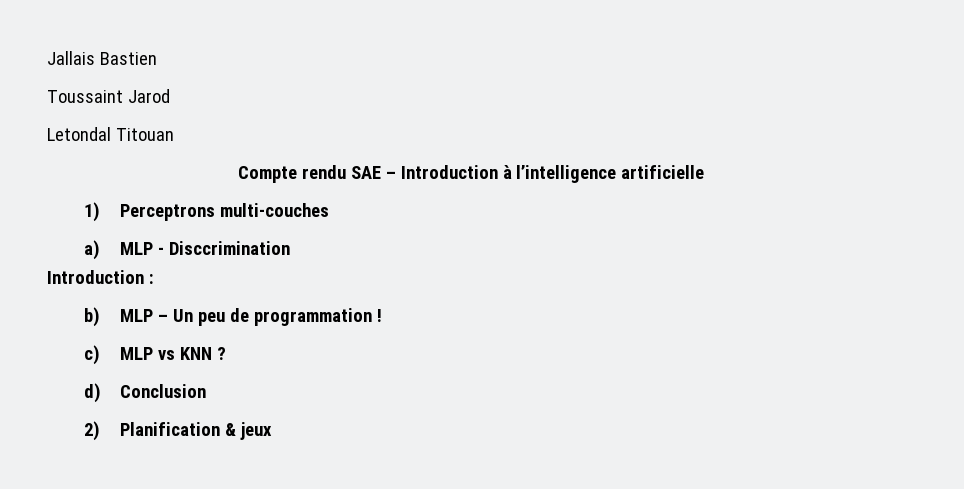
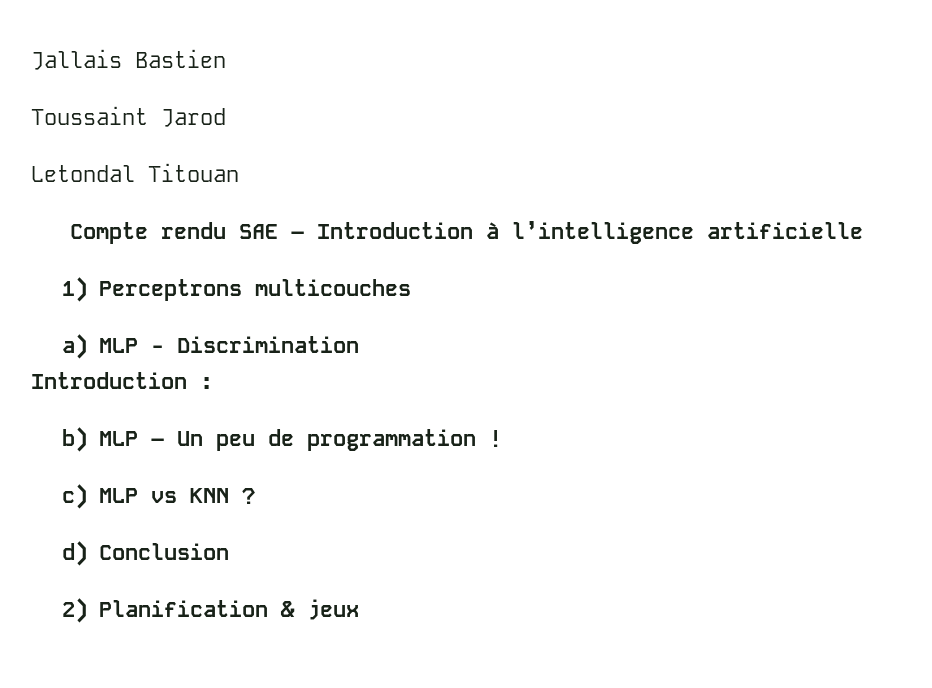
[220,203,330,217] multi-couches -> [254,279,411,296] multicouches
[169,241,291,255] Disccrimination -> [176,336,359,353] Discrimination

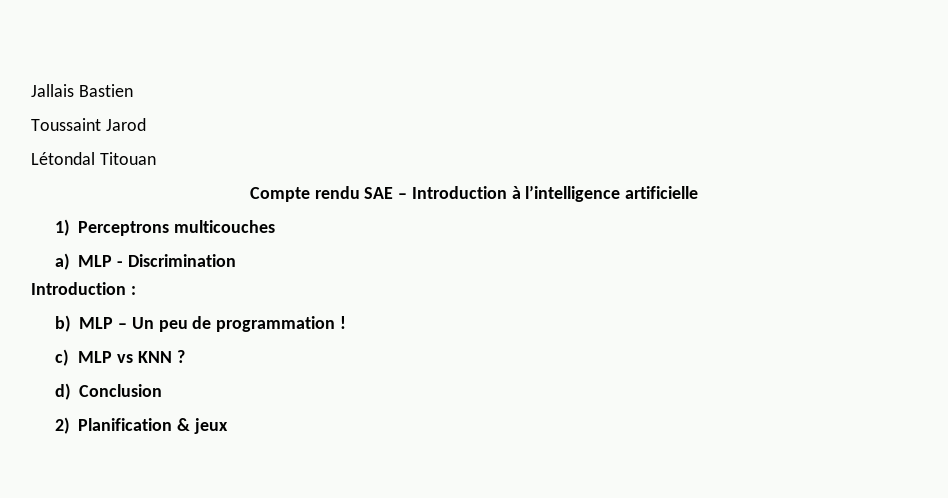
[31,165,135,182] Letondal -> [31,152,95,165] Létondal

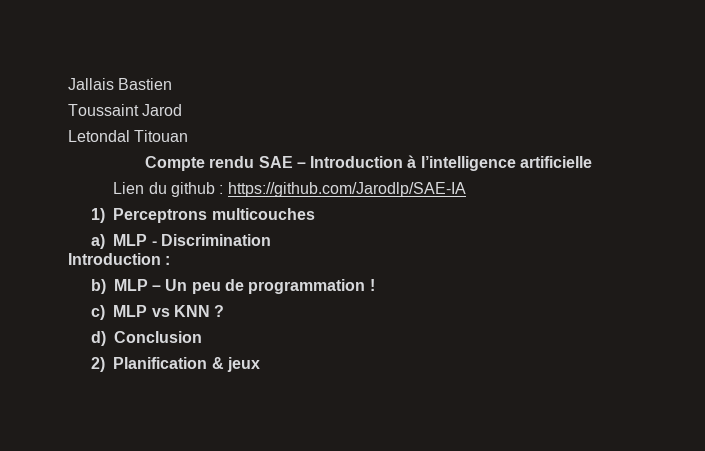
[31,152,95,165] Létondal -> [68,130,130,142] Letondal
(699, 192) none -> [113,182,466,197] // Lien du github : https://github.com/Jarodlp/SAE-IA

